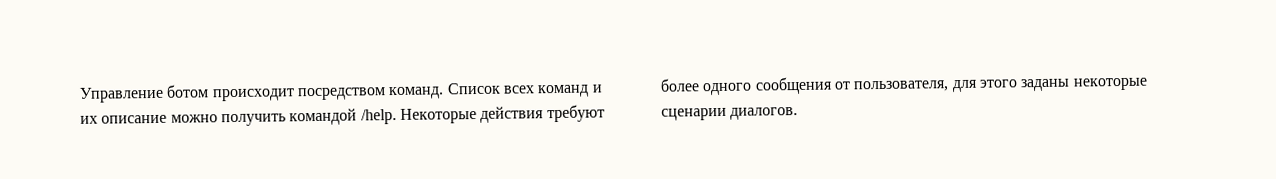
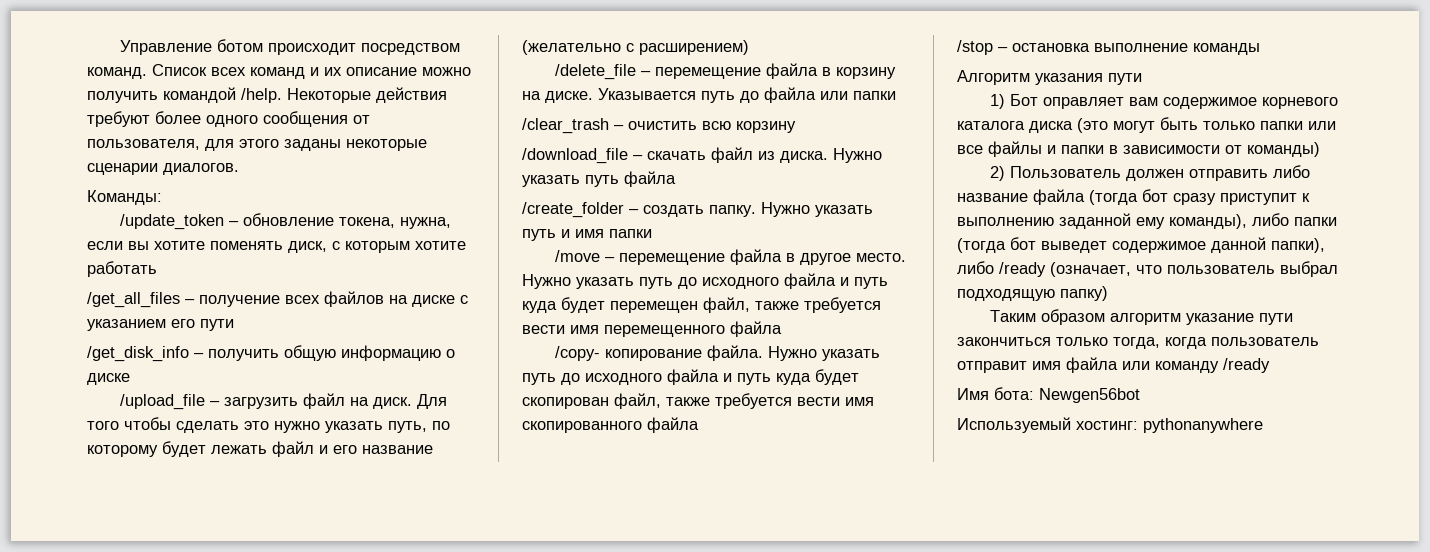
(799, 113) none -> [87,190,162,205] [120,213,452,230] [87,241,466,253] [87,261,157,277] [87,291,468,308] [87,319,234,331] [87,345,455,362] [87,373,130,385] [120,393,448,410] [87,417,450,433] [87,441,433,457] [522,40,749,55] [555,63,897,80] [522,87,896,103] [522,118,796,134] [522,147,882,164] [522,171,676,187] [522,202,873,218] [522,229,652,241] [555,249,907,265] [522,273,888,289] [522,297,881,313] [522,321,782,337] [555,345,881,361] [522,369,859,385] [522,393,874,409] [522,417,699,433] [957,40,1260,55] [957,70,1142,85] [990,94,1339,109] [957,117,1336,133] [957,141,1320,157] [990,165,1311,181] [957,189,1310,205] [957,213,1337,229] [957,237,1325,253] [957,261,1338,277] [957,286,1108,301] [990,309,1294,325] [957,337,1319,349] [957,357,1270,373] [957,387,1140,403] [957,417,1263,433] // Команды: // /update_token – обновление токена, нужна, если вы хотите поменять диск, с которым хотите работать // /get_all_files – получение всех файлов на диске с указанием его пути // /get_disk_info – получить общую информацию о диске // /upload_file – загрузить файл на диск. Для того чтобы сделать это нужно указать путь, по которому будет лежать файл и его название (желательно с расширением) // /delete_file – перемещение файла в корзину на диске. Указывается путь до файла или папки // /clear_trash – очистить всю корзину // /download_file – скачать файл из диска. Нужно указать путь файла // /create_folder – создать папку. Нужно указать путь и имя папки // /move – перемещение файла в другое место. Нужно указать путь до исходного файла и путь куда будет перемещен файл, также требуется вести имя перемещенного файла // /copy- копирование файла. Нужно указать путь до исходного файла и путь куда будет скопирован файл, также требуется вести имя скопированного файла // /stop – остановка выполнение команды // Алгоритм указания пути // 1) Бот оправляет вам содержимое корневого каталога диска (это могут быть только папки или все файлы и папки в зависимости от команды) // 2) Пользователь должен отправить либо название файла (тогда бот сразу приступит к выполнению заданной ему команды), либо папки (тогда бот выведет содержимое данной папки), либо /ready (означает, что пользователь выбрал подходящую папку) // Таким образом алгоритм указание пути закончиться только тогда, когда пользователь отправит имя файла или команду /ready // Имя бота: Newgen56bot // Используемый хостинг: pythonanywhere

